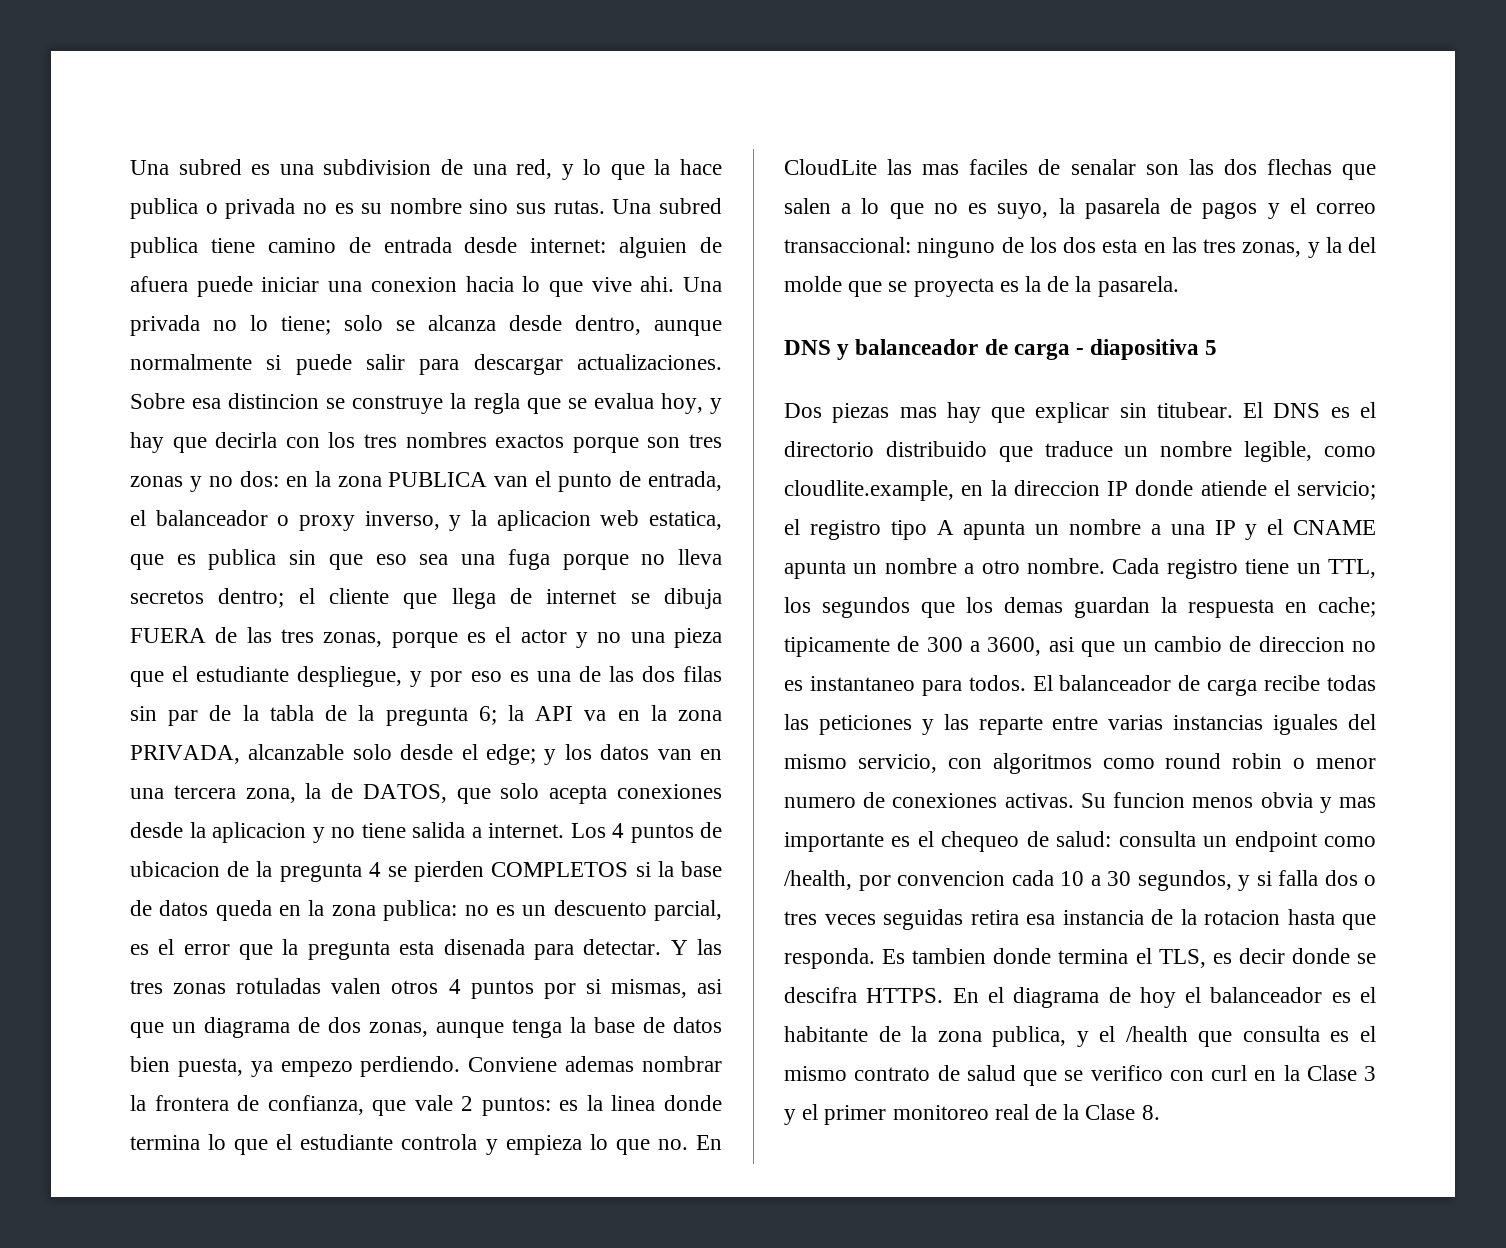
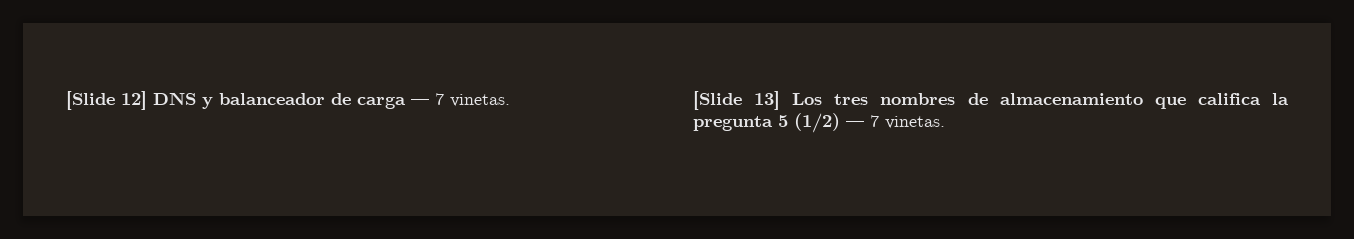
[130,159,722,180] [130,198,722,219] [130,237,722,258] [130,276,722,297] [130,315,722,336] [130,354,722,375] [130,393,722,414] [130,432,723,453] [130,471,722,492] [130,510,722,531] [130,549,723,570] [130,588,722,609] [130,627,722,648] [130,666,722,687] [130,705,722,726] [130,744,722,765] [130,783,722,804] [130,822,722,843] [130,861,722,882] [130,900,722,921] [130,939,722,960] [130,978,723,999] [130,1017,722,1038] [130,1056,722,1077] [130,1095,722,1116] [130,1134,722,1155] [784,159,1376,180] [784,198,1376,219] [784,237,1376,258] [784,276,1179,297] Una subred es una subdivision de una red, y lo que la hace publica o privada no es su nombre sino sus rutas. Una subred publica tiene camino de entrada desde internet: alguien de afuera puede iniciar una conexion hacia lo que vive ahi. Una privada no lo tiene; solo se alcanza desde dentro, aunque normalmente si puede salir para descargar actualizaciones. Sobre esa distincion se construye la regla que se evalua hoy, y hay que decirla con los tres nombres exactos porque son tres zonas y no dos: en la zona PUBLICA van el punto de entrada, el balanceador o proxy inverso, y la aplicacion web estatica, que es publica sin que eso sea una fuga porque no lleva secretos dentro; el cliente que llega de internet se dibuja FUERA de las tres zonas, porque es el actor y no una pieza que el estudiante despliegue, y por eso es una de las dos filas sin par de la tabla de la pregunta 6; la API va en la zona PRIVADA, alcanzable solo desde el edge; y los datos van en una tercera zona, la de DATOS, que solo acepta conexiones desde la aplicacion y no tiene salida a internet. Los 4 puntos de ubicacion de la pregunta 4 se pierden COMPLETOS si la base de datos queda en la zona publica: no es un descuento parcial, es el error que la pregunta esta disenada para detectar. Y las tres zonas rotuladas valen otros 4 puntos por si mismas, asi que un diagrama de dos zonas, aunque tenga la base de datos bien puesta, ya empezo perdiendo. Conviene ademas nombrar la frontera de confianza, que vale 2 puntos: es la linea donde termina lo que el estudiante controla y empieza lo que no. En CloudLite las mas faciles de senalar son las dos flechas que salen a lo que no es suyo, la pasarela de pagos y el correo transaccional: ninguno de los dos esta en las tres zonas, y la del molde que se proyecta es la de la pasarela. // -> [66,91,147,110] [Slide 12]
[1076,339,1218,360] [784,402,1376,423] [784,441,1376,462] [784,480,1376,501] [784,519,1376,540] [784,558,1376,579] [784,597,1376,618] [784,636,1376,657] [784,675,1376,696] [784,714,1376,735] [784,753,1376,774] [784,792,1376,813] [784,831,1376,852] [784,870,1376,891] [784,909,1376,930] [784,948,1376,969] [784,987,1376,1008] [784,1026,1376,1047] [784,1065,1376,1086] [784,1104,1160,1125] - diapositiva 5 // Dos piezas mas hay que explicar sin titubear. El DNS es el directorio distribuido que traduce un nombre legible, como cloudlite.example, en la direccion IP donde atiende el servicio; el registro tipo A apunta un nombre a una IP y el CNAME apunta un nombre a otro nombre. Cada registro tiene un TTL, los segundos que los demas guardan la respuesta en cache; tipicamente de 300 a 3600, asi que un cambio de direccion no es instantaneo para todos. El balanceador de carga recibe todas las peticiones y las reparte entre varias instancias iguales del mismo servicio, con algoritmos como round robin o menor numero de conexiones activas. Su funcion menos obvia y mas importante es el chequeo de salud: consulta un endpoint como /health, por convencion cada 10 a 30 segundos, y si falla dos o tres veces seguidas retira esa instancia de la rotacion hasta que responda. Es tambien donde termina el TLS, es decir donde se descifra HTTPS. En el diagrama de hoy el balanceador es el habitante de la zona publica, y el /health que consulta es el mismo contrato de salud que se verifico con curl en la Clase 3 y el primer monitoreo real de la Clase 8. -> [411,93,510,107] [693,91,1289,110] [693,113,945,133] — 7 vinetas. // [Slide 13] Los tres nombres de almacenamiento que califica la pregunta 5 (1/2) — 7 vinetas.

